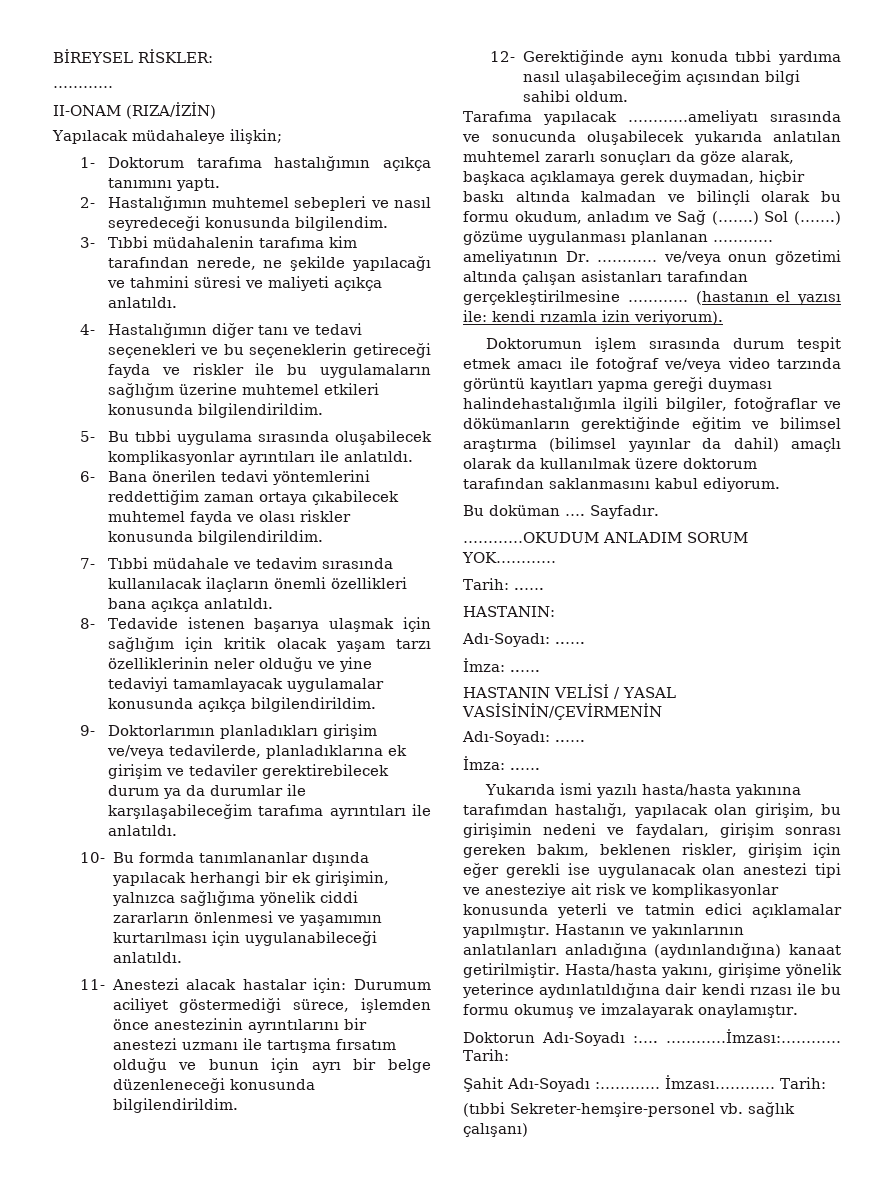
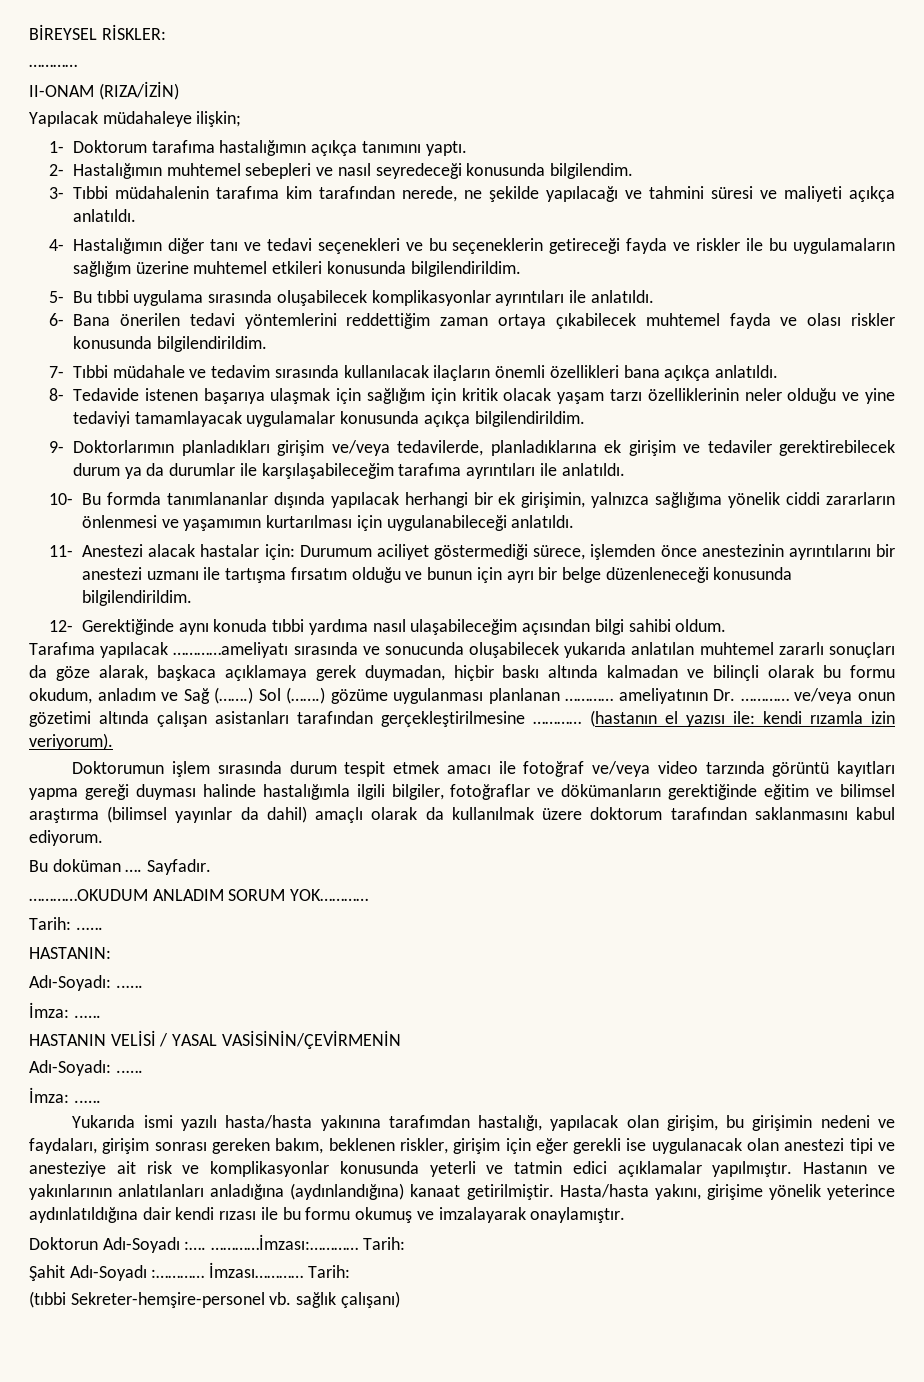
[463,397,616,412] halindehastalığımla -> [202,784,350,800] halinde hastalığımla

